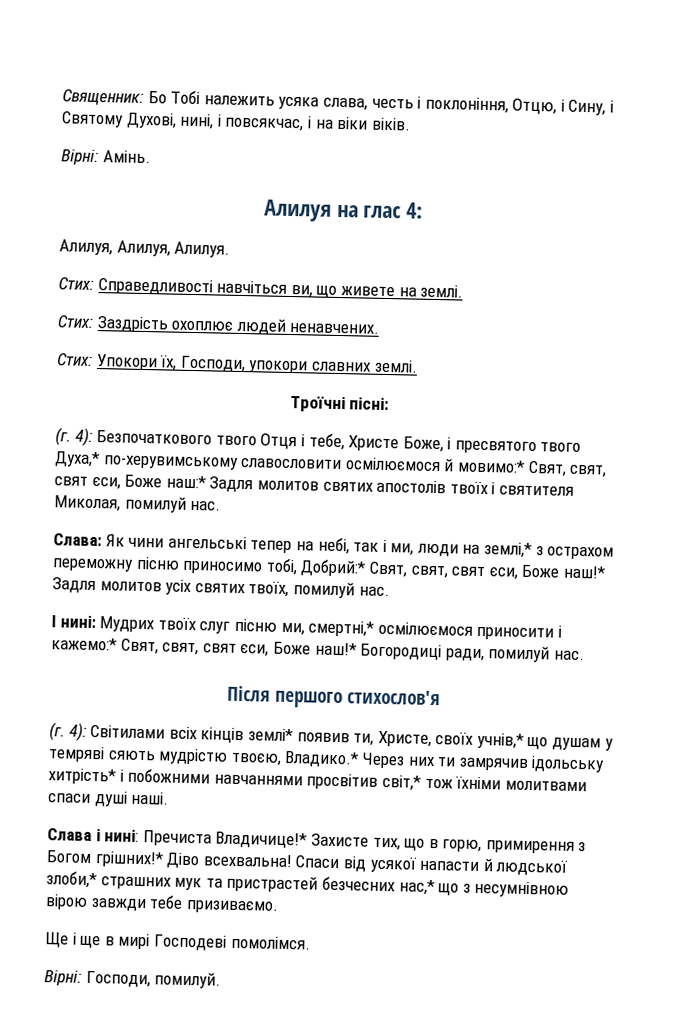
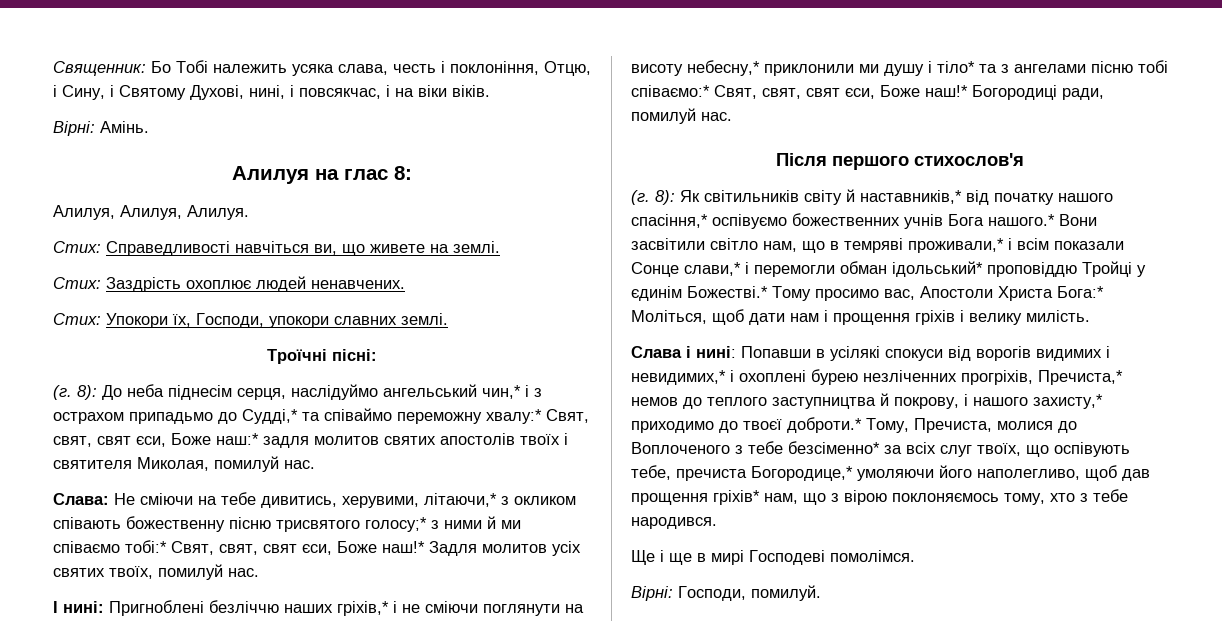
[406,202,424,219] 4: -> [394,166,412,180] 8:
[74,427,582,455] [54,451,525,473] 4): Безпочаткового твого Отця і тебе, Христе Боже, і пресвятого твого Духа,* по-херувимському славословити осмілюємося й мовимо:* -> [77,384,542,400] [53,408,542,424] 8): До неба піднесім серця, наслідуймо ангельський чин,* і з острахом припадьмо до Судді,* та співаймо переможну хвалу:*
[209,476,254,493] Задля -> [263,436,309,448] задля
[105,534,615,560] [52,556,367,577] Як чини ангельські тепер на небі, так і ми, люди на землі,* з острахом переможну пісню приносимо тобі, Добрий:* -> [114,492,576,508] [53,516,521,532] [53,540,167,553] Не сміючи на тебе дивитись, херувими, літаючи,* з окликом співають божественну пісню трисвятого голосу;* з ними й ми співаємо тобі:*
[99,616,562,641] [51,637,117,651] Мудрих твоїх слуг пісню ми, смертні,* осмілюємося приносити і кажемо:* -> [109,600,584,616] [631,60,1168,76] [631,85,710,97] Пригноблені безліччю наших гріхів,* і не сміючи поглянути на висоту небесну,* приклонили ми душу і тіло* та з ангелами пісню тобі співаємо:*
[68,722,614,751] [48,746,606,773] [48,768,587,792] [48,791,170,807] [47,828,587,854] [46,850,569,876] [46,871,570,898] [45,894,279,914] 4): Світилами всіх кінців землі* появив ти, Христе, своїх учнів,* що душам у темряві сяють мудрістю твоєю, Владико.* Через них ти замрячив ідольську хитрість* і побожними навчаннями просвітив світ,* тож їхніми молитвами спаси душі наші. // Слава і нині: Пречиста Владичице!* Захисте тих, що в горю, примирення з Богом грішних!* Діво всехвальна! Спаси від усякої напасти й людської злоби,* страшних мук та пристрастей безчесних нас,* що з несумнівною вірою завжди тебе призиваємо. -> [655,189,1113,205] [631,213,1097,229] [631,238,1124,253] [631,261,1146,277] [631,286,1104,301] [631,309,1090,325] [631,346,1110,361] [631,369,1123,385] [631,393,1103,409] [631,417,1077,433] [631,441,1130,457] [631,465,1150,481] [631,489,1128,505] [631,517,717,529] 8): Як світильників світу й наставників,* від початку нашого спасіння,* оспівуємо божественних учнів Бога нашого.* Вони засвітили світло нам, що в темряві проживали,* і всім показали Сонце слави,* і перемогли обман ідольський* проповіддю Тройці у єдинім Божестві.* Тому просимо вас, Апостоли Христа Бога:* Моліться, щоб дати нам і прощення гріхів і велику милість. // Слава і нині: Попавши в усілякі спокуси від ворогів видимих і невидимих,* і охоплені бурею незліченних прогріхів, Пречиста,* немов до теплого заступництва й покрову, і нашого захисту,* приходимо до твоєї доброти.* Тому, Пречиста, молися до Воплоченого з тебе безсіменно* за всіх слуг твоїх, що оспівують тебе, пречиста Богородице,* умоляючи його наполегливо, щоб дав прощення гріхів* нам, що з вірою поклоняємось тому, хто з тебе народився.

